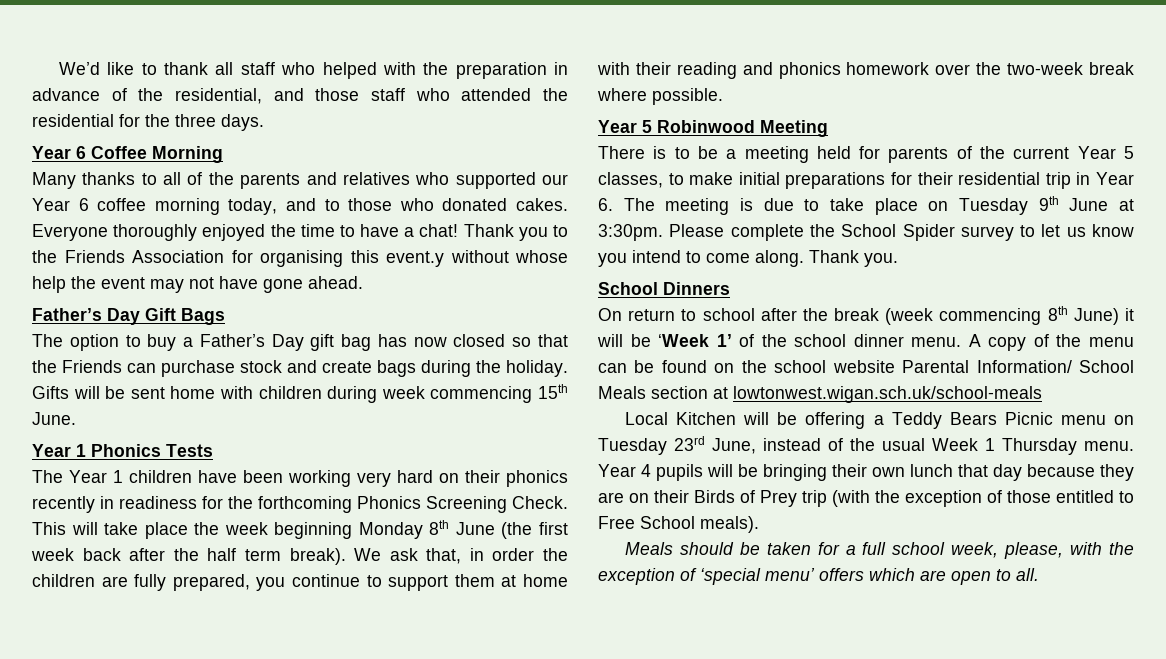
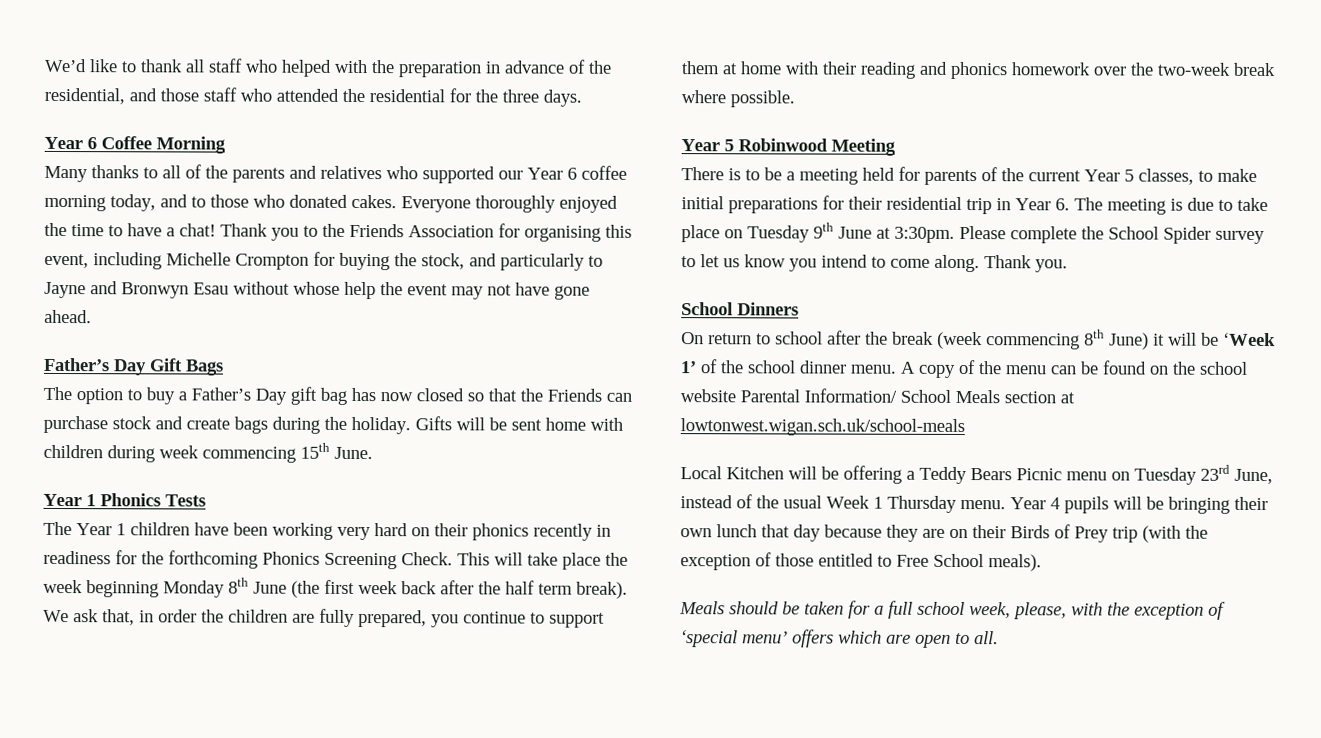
[386,251,444,267] event.y -> [44,251,603,271] [44,281,229,299] event, including Michelle Crompton for buying the stock, and particularly to Jayne and Bronwyn Esau

